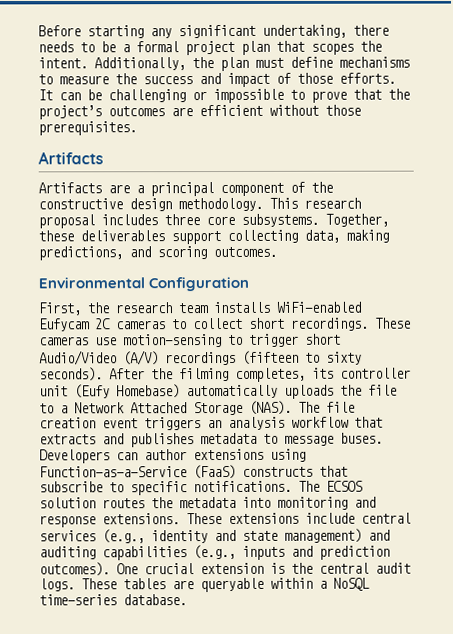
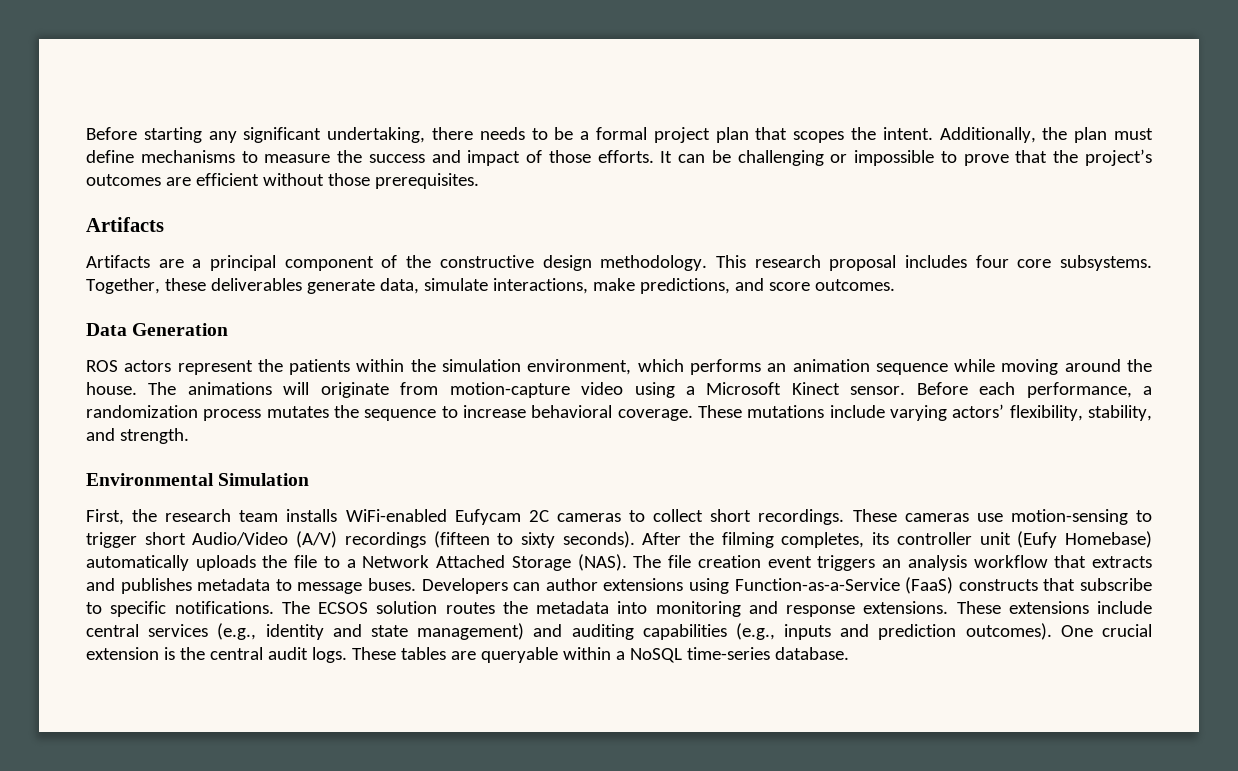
[164,214,200,226] three -> [975,255,1009,268] four
[171,229,389,245] support collecting data, making -> [306,278,635,294] generate data, simulate interactions, make
[157,246,207,260] scoring -> [768,282,810,291] score
(277, 252) none -> [86,323,229,336] [86,359,1152,375] [86,382,1152,398] [86,404,1153,421] [86,428,189,444] // Data Generation // ROS actors represent the patients within the simulation environment, which performs an animation sequence while moving around the house. The animations will originate from motion-capture video using a Microsoft Kinect sensor. Before each performance, a randomization process mutates the sequence to increase behavioral coverage. These mutations include varying actors’ flexibility, stability, and strength.
[148,276,250,292] Configuration -> [218,473,310,486] Simulation

